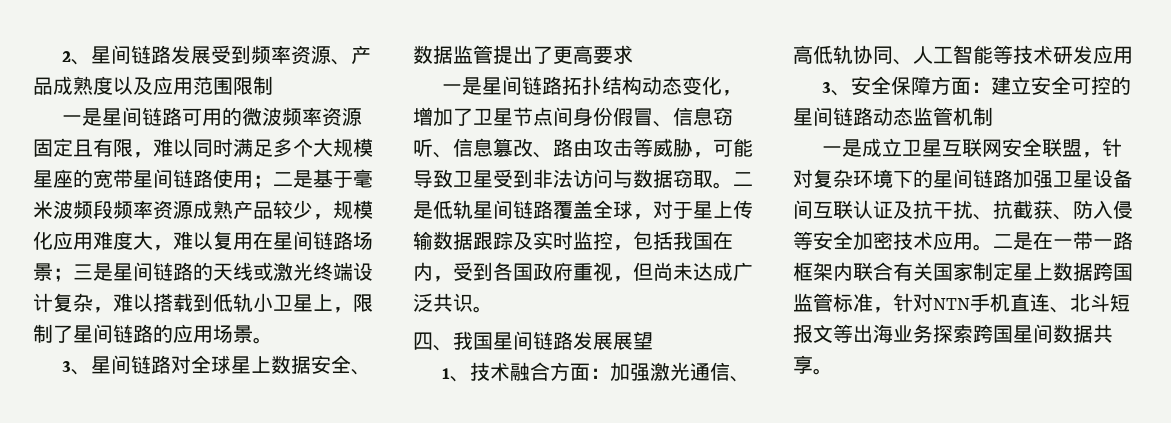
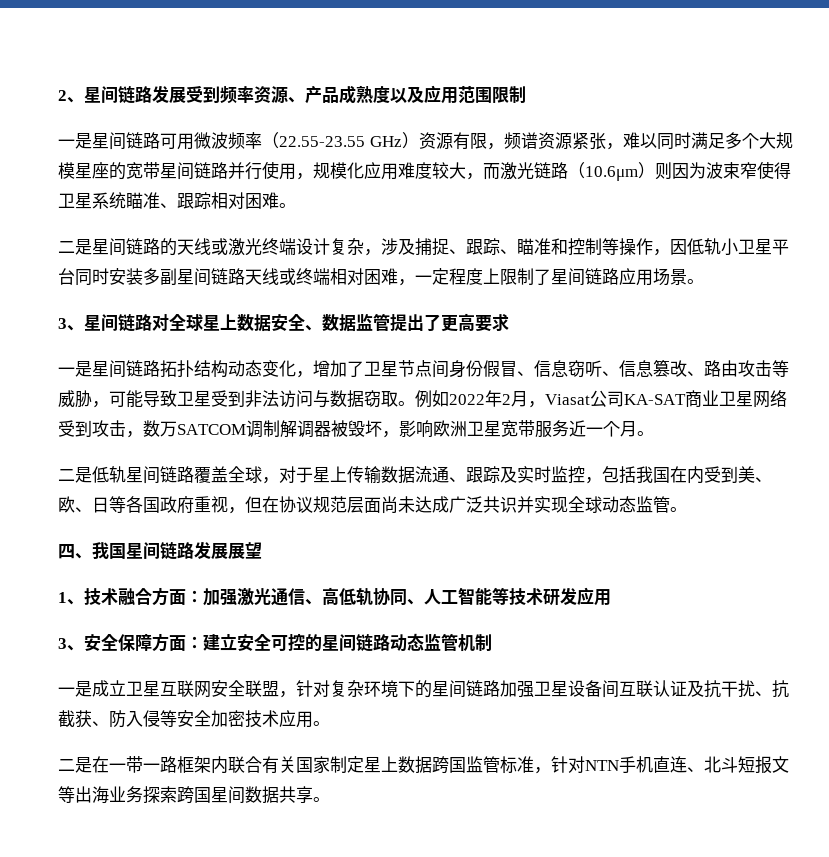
[222,107,243,126] 的 -> (194, 141) none
[322,107,363,127] [33,138,133,157] 资源固定且有限 -> [262,132,606,150] （22.55-23.55 GHz）资源有限，频谱资源紧张
[213,169,373,189] [33,200,373,220] [33,231,373,251] [33,263,93,282] 使用；二是基于毫米波频段频率资源成熟产品较少，规模化应用难度大，难以复用在星间链路场景；三 -> [228,161,791,181] [58,192,296,209] [58,241,75,253] 并行使用，规模化应用难度较大，而激光链路（10.6μm）则因为波束窄使得卫星系统瞄准、跟踪相对困难。 // 二
[113,293,353,313] 难以搭载到低轨小卫星上， -> [381,238,789,256] [58,268,500,286] 涉及捕捉、跟踪、瞄准和控制等操作，因低轨小卫星平台同时安装多副星间链路天线或终端相对困难，一定程度上
[153,324,173,343] 的 -> (619, 276) none
(733, 185) none -> [415,390,787,408] [58,420,654,438] 例如2022年2月，Viasat公司KA-SAT商业卫星网络受到攻击，数万SATCOM调制解调器被毁坏，影响欧洲卫星宽带服务近一个月。 //
(473, 240) none -> [415,466,466,483] 流通、
[433,262,493,282] ，受到 -> [704,466,772,483] [58,496,126,513] 受到美、欧、日等
(653, 271) none -> [262,496,381,513] 在协议规范层面
(473, 302) none -> [517,496,670,513] 并实现全球动态监管
(993, 247) none -> (330, 723) //

